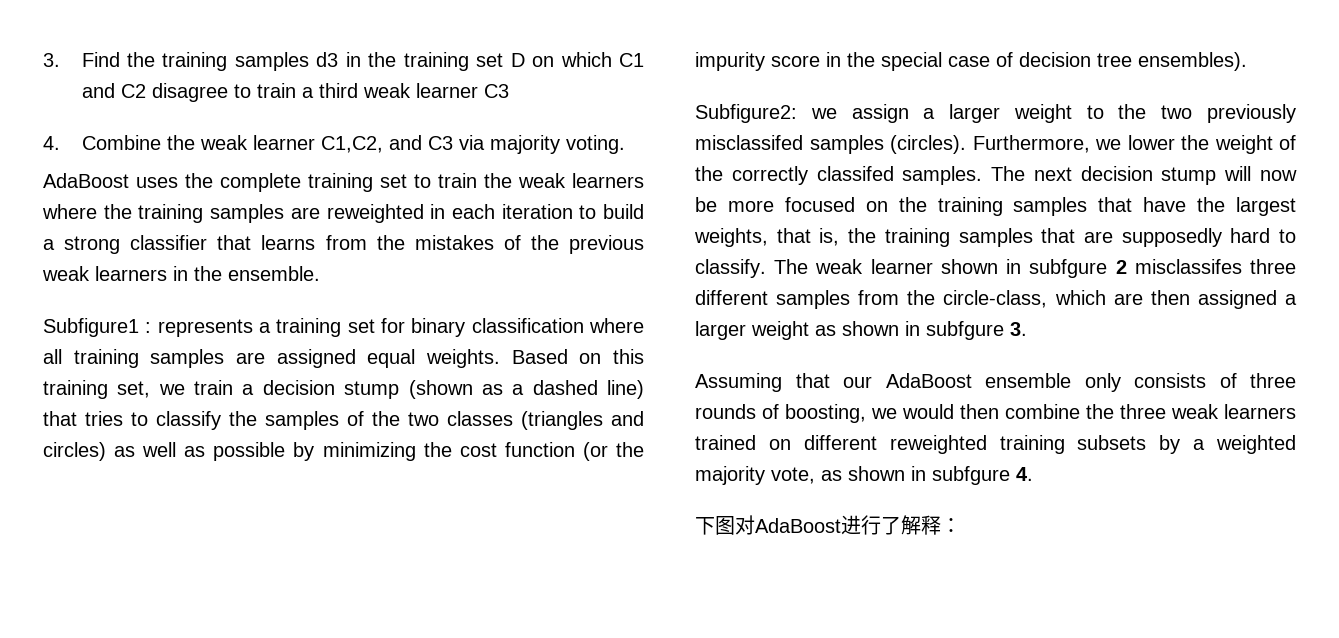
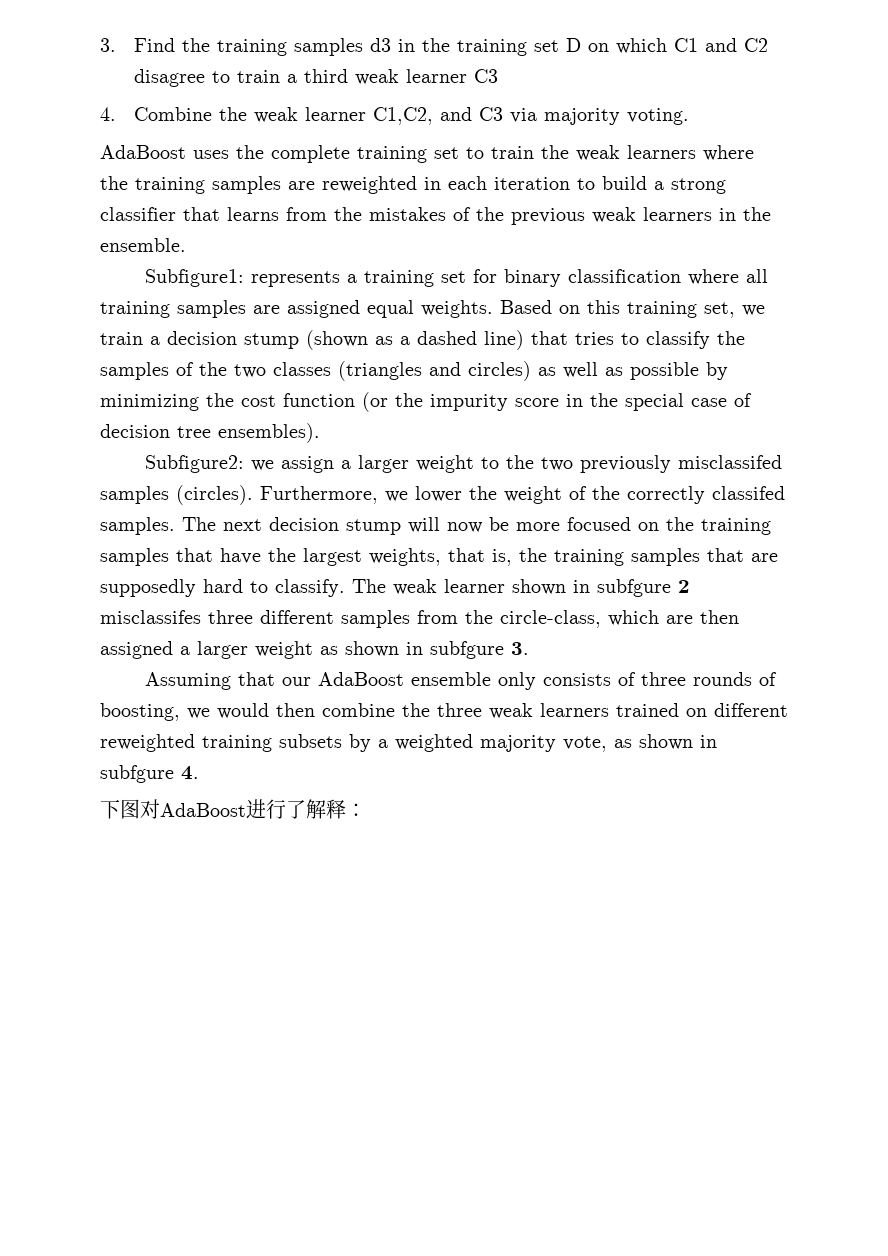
[43,318,152,337] Subfigure1 : -> [144,269,244,287] Subfigure1:

